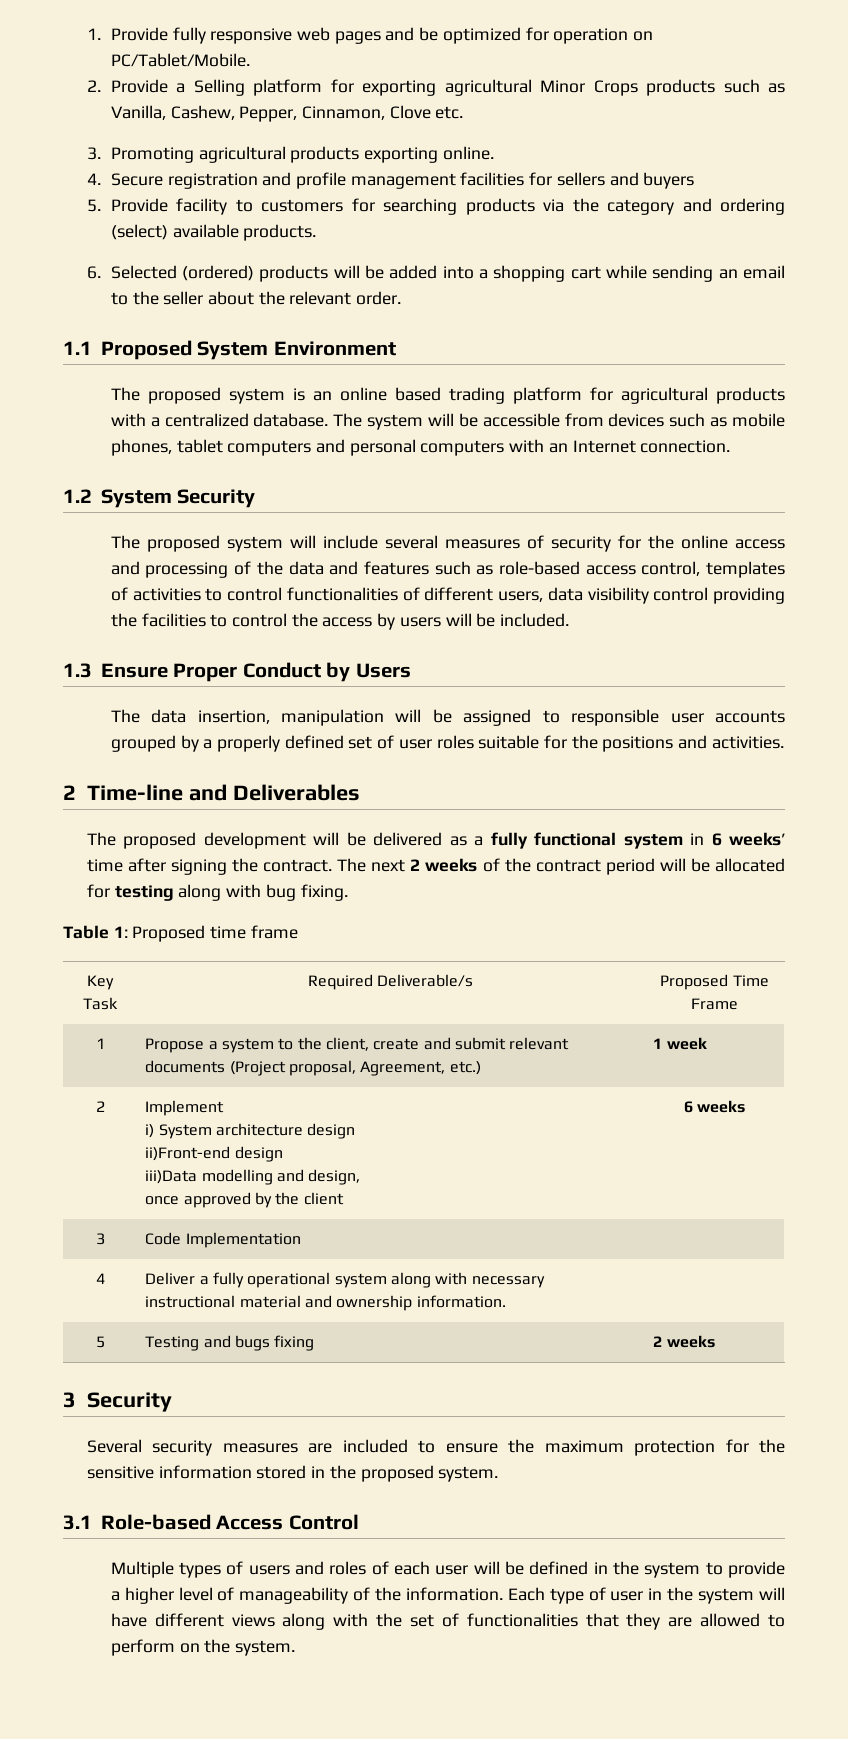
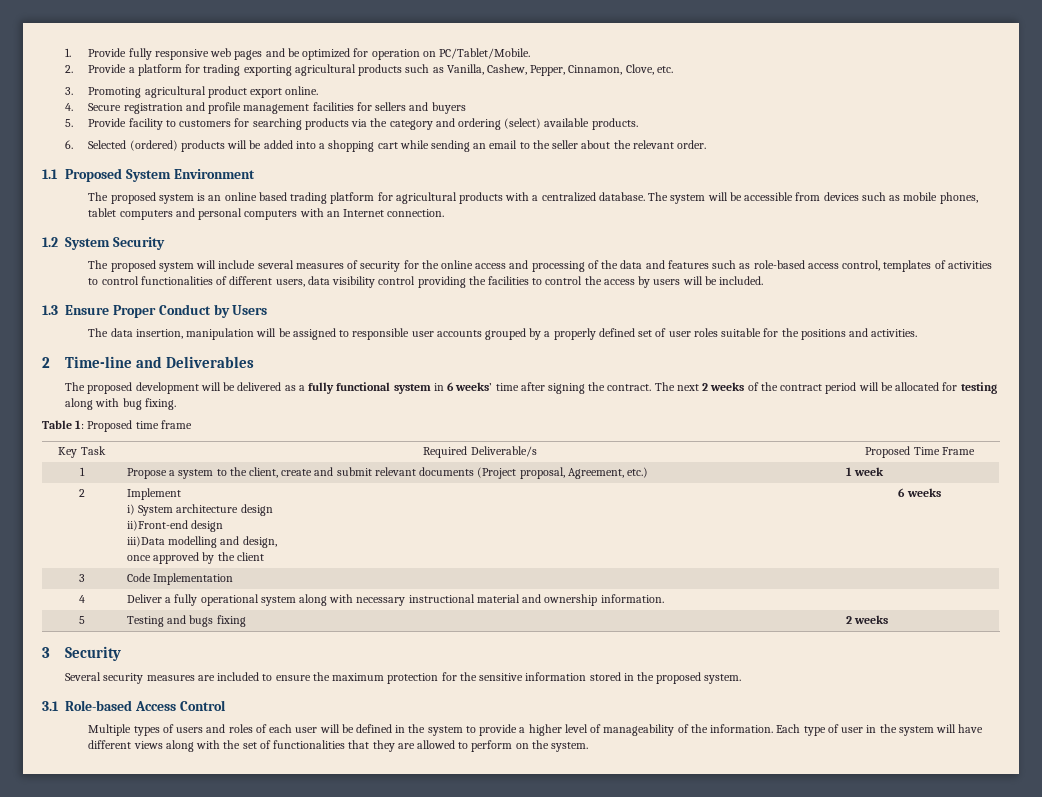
[193,79,354,96] Selling platform for -> [137,64,241,76] platform for trading
[540,80,638,96] Minor Crops -> (356, 70) none
[389,105,431,119] Clove -> [625,64,654,75] Clove,
[290,146,438,163] products exporting -> [207,86,283,98] product export

